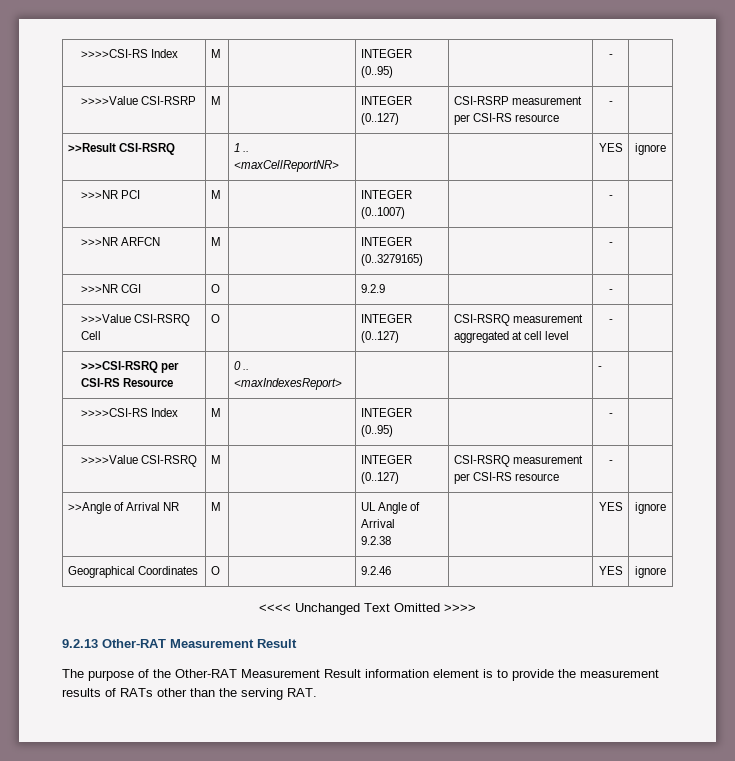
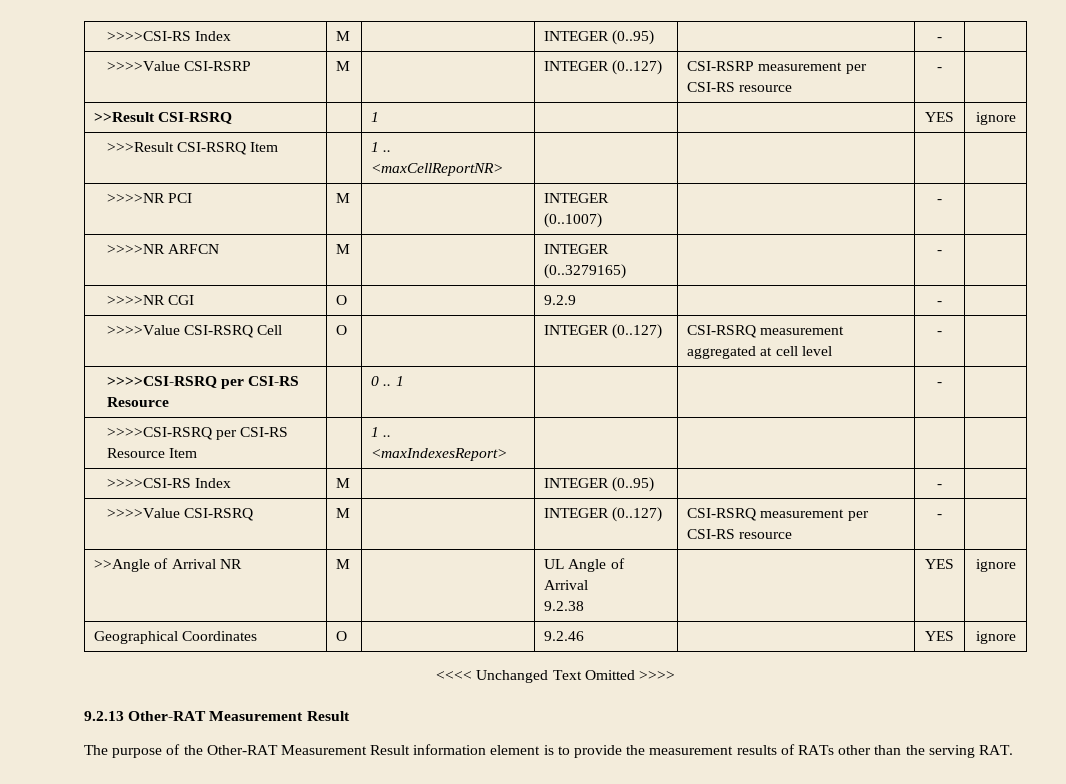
[242,151,249,152] [233,160,339,172] [598,143,623,152] [635,143,666,155] [81,190,119,199] .. <maxCellReportNR> | | | YES | ignore // >>>NR -> [925,112,954,122] [975,112,1016,125] [106,142,278,155] [371,142,392,152] [371,163,504,176] [106,193,165,203] | | | YES | ignore // >>>Result CSI-RSRQ Item | | 1 .. <maxCellReportNR> | | | | // >>>>NR
[81,237,119,246] >>>NR -> [106,244,165,254] >>>>NR
[81,284,119,293] >>>NR -> [106,295,165,305] >>>>NR
[81,314,132,323] >>>Value -> [106,325,180,335] >>>>Value
[81,361,159,373] >>>CSI-RSRQ -> [106,376,217,388] >>>>CSI-RSRQ
(249, 369) none -> [395,376,404,386] [937,382,942,386] [106,427,288,440] [106,448,197,458] [371,427,392,437] 1 | | | - | // >>>>CSI-RSRQ per CSI-RS Resource Item | | 1 ..
[597,366,602,370] - -> (508, 454) none

